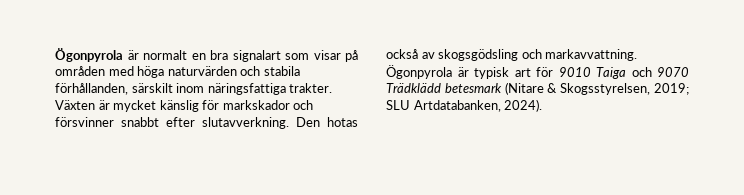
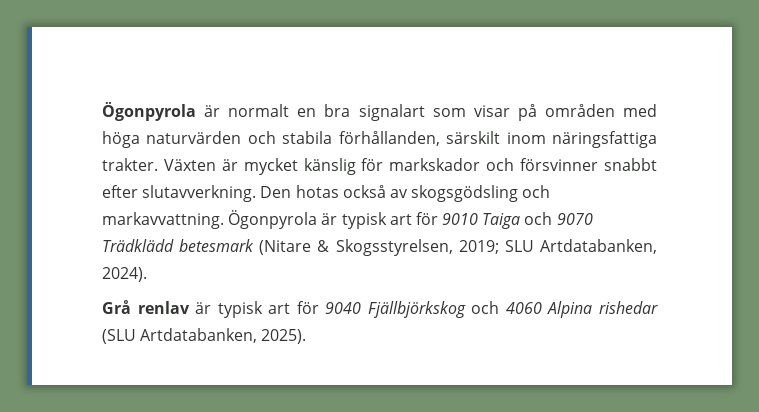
(543, 105) none -> [102,300,658,318] [102,328,307,344] // Grå renlav är typisk art för 9040 Fjällbjörkskog och 4060 Alpina rishedar (SLU Artdatabanken, 2025).

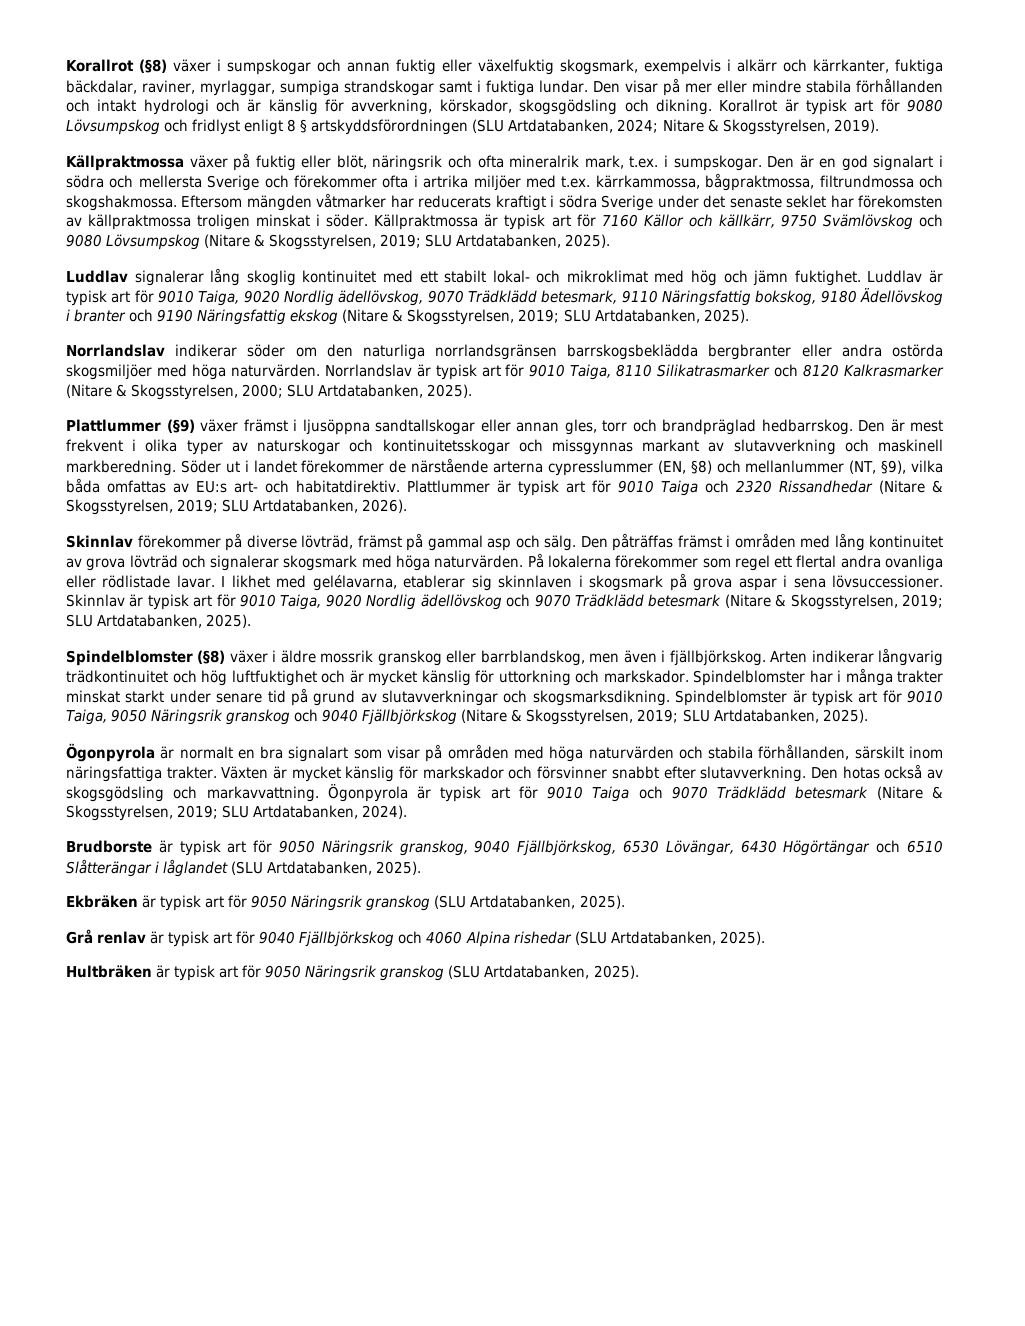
(102, 111) none -> [66,59,943,75] [66,78,943,96] [66,99,944,115] [66,119,879,135] [66,153,943,171] [66,173,943,191] [66,193,943,211] [66,214,943,230] [66,234,611,250] [66,268,944,286] [66,288,944,306] [66,309,749,325] [66,344,944,360] [66,364,945,380] [66,384,473,400] [66,419,943,435] [66,439,943,455] [66,458,943,476] [66,478,943,496] [66,499,408,515] [66,533,943,551] [66,553,943,571] [66,573,944,591] [66,594,943,610] [66,614,252,628] [66,648,944,666] [66,668,943,686] [66,688,943,706] [66,709,868,725] Korallrot (§8) växer i sumpskogar och annan fuktig eller växelfuktig skogsmark, exempelvis i alkärr och kärrkanter, fuktiga bäckdalar, raviner, myrlaggar, sumpiga strandskogar samt i fuktiga lundar. Den visar på mer eller mindre stabila förhållanden och intakt hydrologi och är känslig för avverkning, körskador, skogsgödsling och dikning. Korallrot är typisk art för 9080 Lövsumpskog och fridlyst enligt 8 § artskyddsförordningen (SLU Artdatabanken, 2024; Nitare & Skogsstyrelsen, 2019). // Källpraktmossa växer på fuktig eller blöt, näringsrik och ofta mineralrik mark, t.ex. i sumpskogar. Den är en god signalart i södra och mellersta Sverige och förekommer ofta i artrika miljöer med t.ex. kärrkammossa, bågpraktmossa, filtrundmossa och skogshakmossa. Eftersom mängden våtmarker har reducerats kraftigt i södra Sverige under det senaste seklet har förekomsten av källpraktmossa troligen minskat i söder. Källpraktmossa är typisk art för 7160 Källor och källkärr, 9750 Svämlövskog och 9080 Lövsumpskog (Nitare & Skogsstyrelsen, 2019; SLU Artdatabanken, 2025). // Luddlav signalerar lång skoglig kontinuitet med ett stabilt lokal- och mikroklimat med hög och jämn fuktighet. Luddlav är typisk art för 9010 Taiga, 9020 Nordlig ädellövskog, 9070 Trädklädd betesmark, 9110 Näringsfattig bokskog, 9180 Ädellövskog i branter och 9190 Näringsfattig ekskog (Nitare & Skogsstyrelsen, 2019; SLU Artdatabanken, 2025). // Norrlandslav indikerar söder om den naturliga norrlandsgränsen barrskogsbeklädda bergbranter eller andra ostörda skogsmiljöer med höga naturvärden. Norrlandslav är typisk art för 9010 Taiga, 8110 Silikatrasmarker och 8120 Kalkrasmarker (Nitare & Skogsstyrelsen, 2000; SLU Artdatabanken, 2025). // Plattlummer (§9) växer främst i ljusöppna sandtallskogar eller annan gles, torr och brandpräglad hedbarrskog. Den är mest frekvent i olika typer av naturskogar och kontinuitetsskogar och missgynnas markant av slutavverkning och maskinell markberedning. Söder ut i landet förekommer de närstående arterna cypresslummer (EN, §8) och mellanlummer (NT, §9), vilka båda omfattas av EU:s art- och habitatdirektiv. Plattlummer är typisk art för 9010 Taiga och 2320 Rissandhedar (Nitare & Skogsstyrelsen, 2019; SLU Artdatabanken, 2026). // Skinnlav förekommer på diverse lövträd, främst på gammal asp och sälg. Den påträffas främst i områden med lång kontinuitet av grova lövträd och signalerar skogsmark med höga naturvärden. På lokalerna förekommer som regel ett flertal andra ovanliga eller rödlistade lavar. I likhet med gelélavarna, etablerar sig skinnlaven i skogsmark på grova aspar i sena lövsuccessioner. Skinnlav är typisk art för 9010 Taiga, 9020 Nordlig ädellövskog och 9070 Trädklädd betesmark (Nitare & Skogsstyrelsen, 2019; SLU Artdatabanken, 2025). // Spindelblomster (§8) växer i äldre mossrik granskog eller barrblandskog, men även i fjällbjörkskog. Arten indikerar långvarig trädkontinuitet och hög luftfuktighet och är mycket känslig för uttorkning och markskador. Spindelblomster har i många trakter minskat starkt under senare tid på grund av slutavverkningar och skogsmarksdikning. Spindelblomster är typisk art för 9010 Taiga, 9050 Näringsrik granskog och 9040 Fjällbjörkskog (Nitare & Skogsstyrelsen, 2019; SLU Artdatabanken, 2025). //
(147, 274) none -> [66,840,944,856] [66,859,422,877] [66,895,625,911] // Brudborste är typisk art för 9050 Näringsrik granskog, 9040 Fjällbjörkskog, 6530 Lövängar, 6430 Högörtängar och 6510 Slåtterängar i låglandet (SLU Artdatabanken, 2025). // Ekbräken är typisk art för 9050 Näringsrik granskog (SLU Artdatabanken, 2025).
(307, 336) none -> [66,965,639,981] // Hultbräken är typisk art för 9050 Näringsrik granskog (SLU Artdatabanken, 2025).

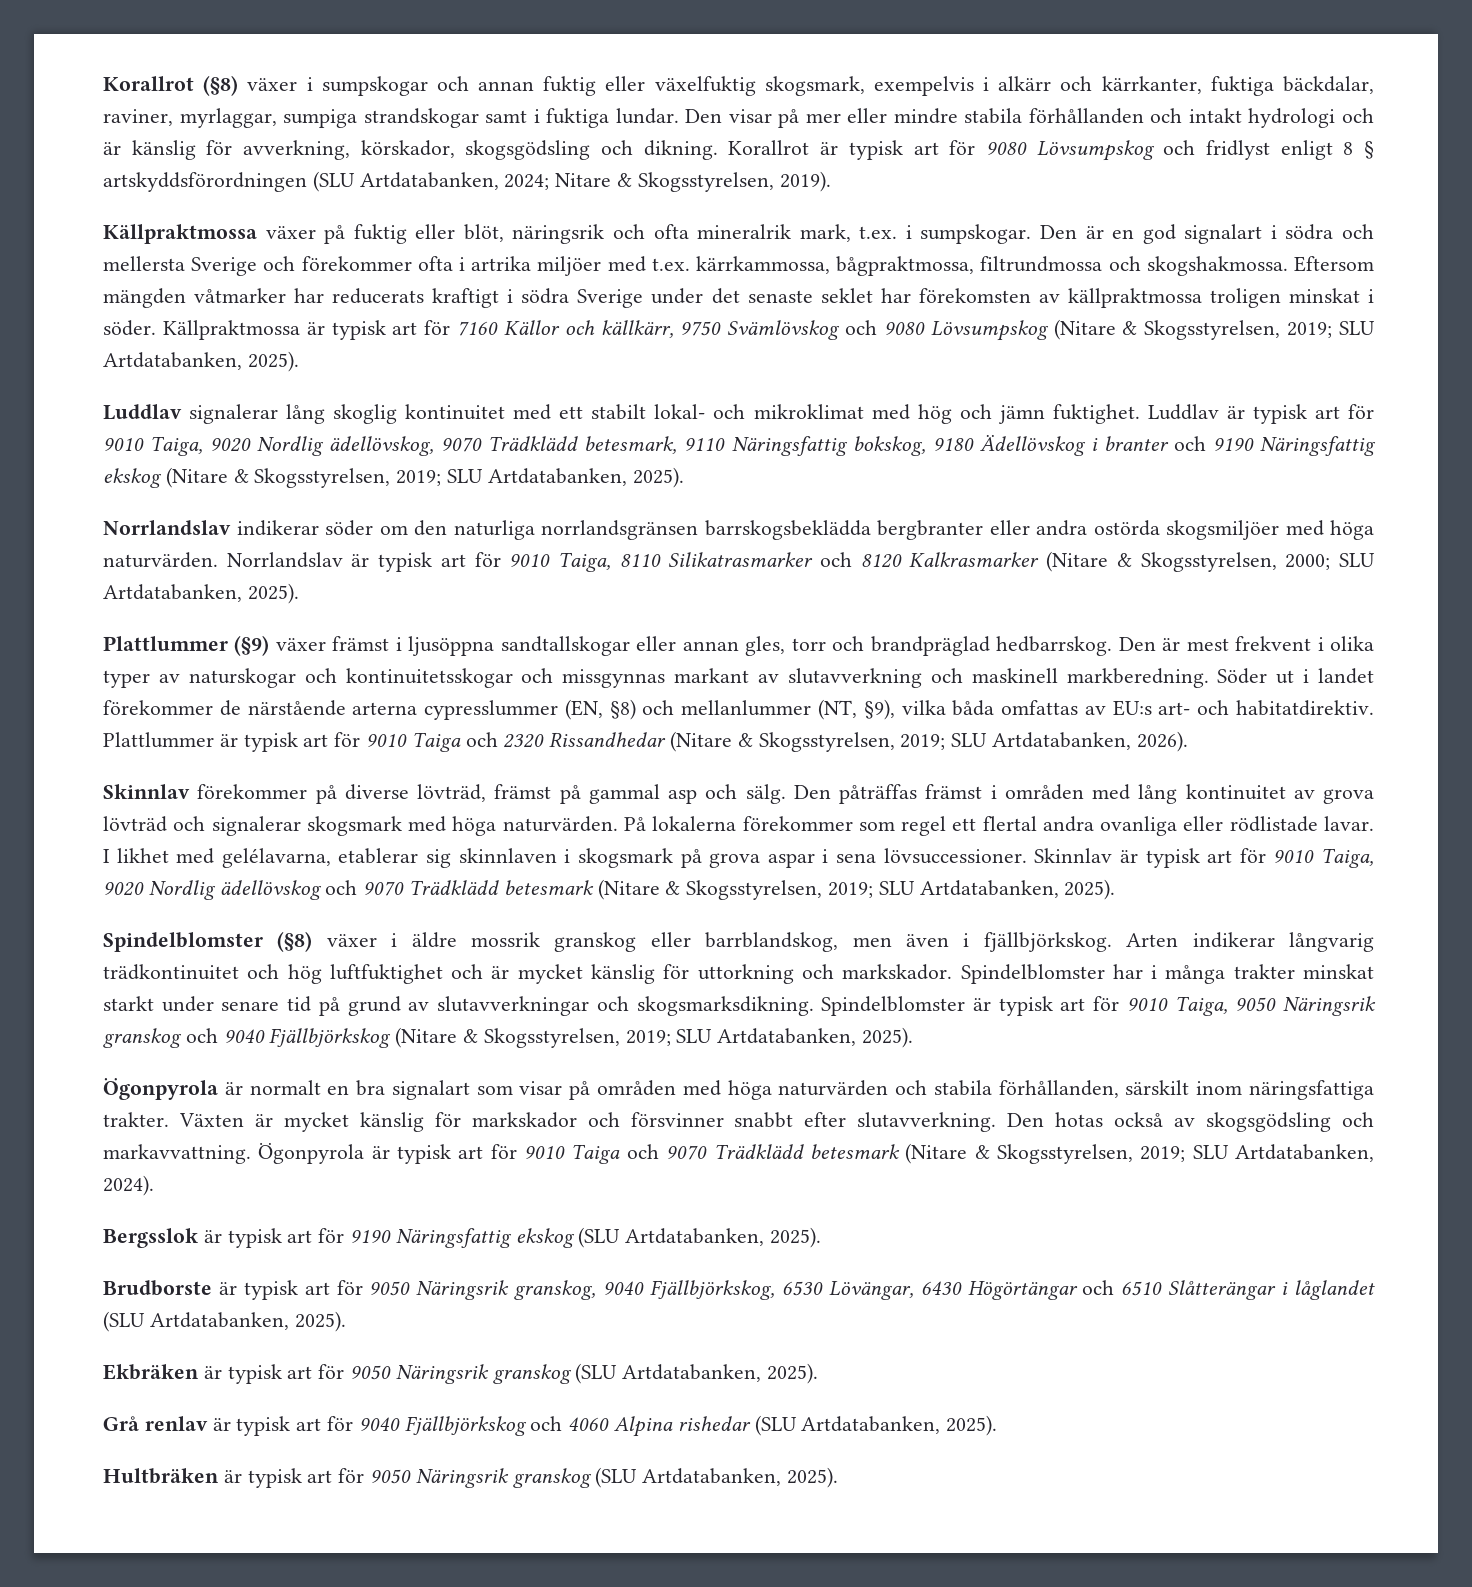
(408, 812) none -> [103,1227,822,1248] // Bergsslok är typisk art för 9190 Näringsfattig ekskog (SLU Artdatabanken, 2025).

